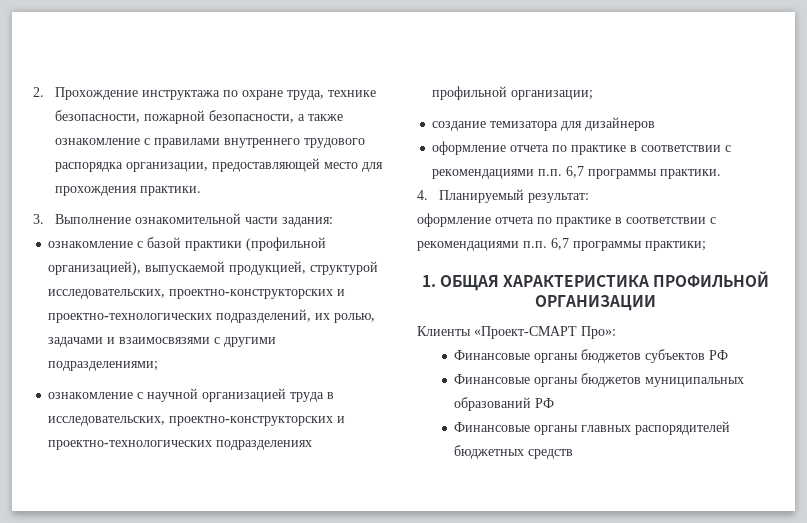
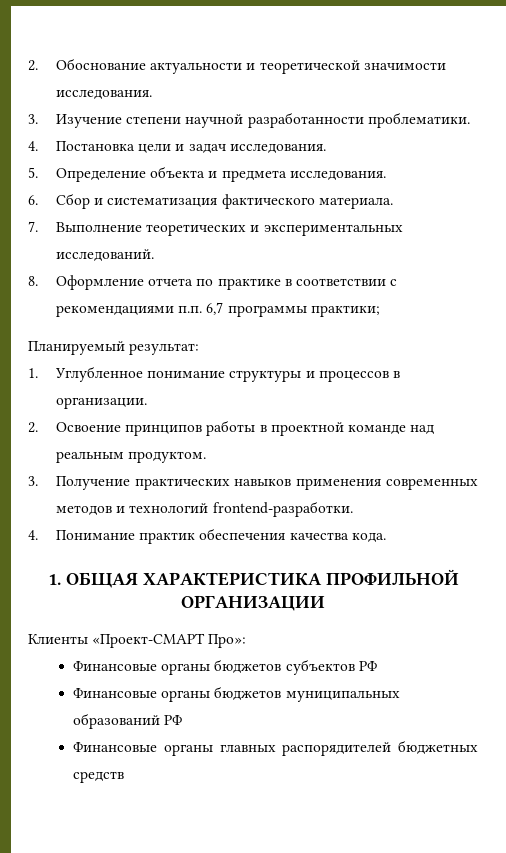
[33,87,376,100] [54,110,343,124] [54,138,365,148] [54,158,383,172] [54,186,201,196] [33,213,333,227] [48,237,327,251] [48,261,379,275] [48,289,346,299] [48,309,376,323] [48,337,277,347] [48,361,159,371] [48,388,335,402] [48,416,346,426] [48,440,313,450] [432,86,594,100] [432,117,656,131] [432,141,732,155] [432,166,722,179] [417,189,589,203] [417,213,491,227] 2. Прохождение инструктажа по охране труда, технике безопасности, пожарной безопасности, а также ознакомление с правилами внутреннего трудового распорядка организации, предоставляющей место для прохождения практики. // 3. Выполнение ознакомительной части задания: // ознакомление с базой практики (профильной организацией), выпускаемой продукцией, структурой исследовательских, проектно-конструкторских и проектно-технологических подразделений, их ролью, задачами и взаимосвязями с другими подразделениями; // ознакомление с научной организацией труда в исследовательских, проектно-конструкторских и проектно-технологических подразделениях профильной организации; // cоздание темизатора для дизайнеров // оформление отчета по практике в соответствии с рекомендациями п.п. 6,7 программы практики. // 4. Планируемый результат: // оформление -> [28,58,446,74] [55,90,152,100] [28,112,470,128] [28,141,326,154] [28,166,386,182] [28,193,393,209] [28,221,403,236] [55,249,154,262] [28,275,144,290] 2. Обоснование актуальности и теоретической значимости исследования. // 3. Изучение степени научной разработанности проблематики. // 4. Постановка цели и задач исследования. // 5. Определение объекта и предмета исследования. // 6. Сбор и систематизация фактического материала. // 7. Выполнение теоретических и экспериментальных исследований. // 8. Оформление
(706, 246) none -> [28,341,200,355] [28,366,400,382] [55,397,147,409] [28,420,435,436] [55,451,207,463] [28,476,478,490] [55,501,353,517] [28,528,386,544] // Планируемый результат: // 1. Углубленное понимание структуры и процессов в организации. // 2. Освоение принципов работы в проектной команде над реальным продуктом. // 3. Получение практических навыков применения современных методов и технологий frontend-разработки. // 4. Понимание практик обеспечения качества кода.

